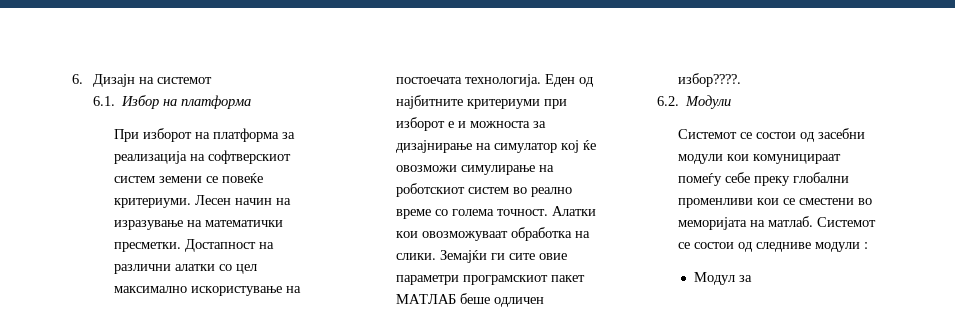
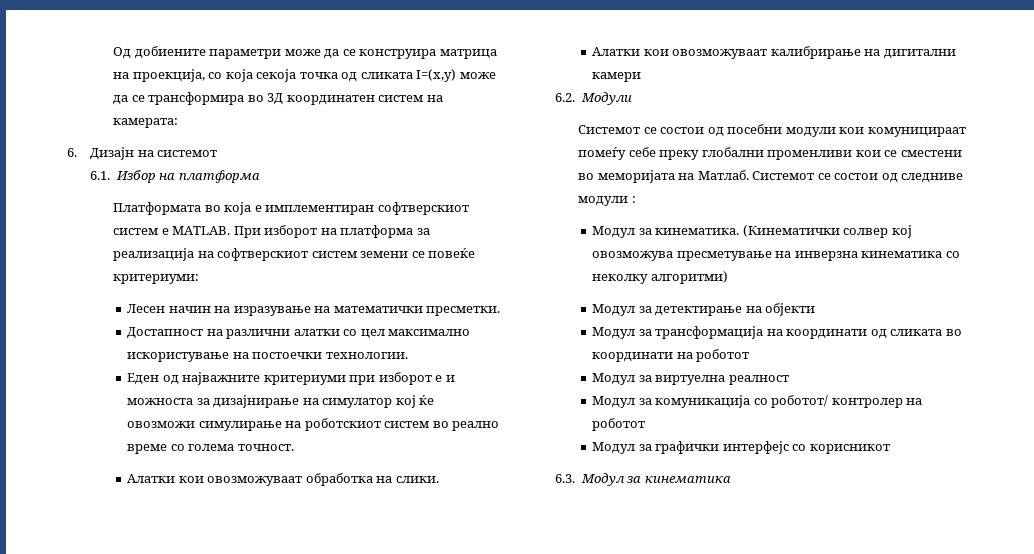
(72, 79) none -> [113,46,497,59] [113,69,496,82] [113,92,443,105] [113,118,179,128] Од добиените параметри може да се конструира матрица на проекција, со која секоја точка од сликата I=(x,y) може да се трансформира во 3Д координатен систем на камерата: //
(252, 102) none -> [113,202,469,215] [113,226,231,235] Платформата во која е имплементиран софтверскиот систем е MATLAB.
[113,198,191,208] критериуми. -> [113,274,200,284] критериуми: //
(181, 247) none -> (501, 311) //
[395,74,541,87] постоечата технологија. -> [252,352,408,359] постоечки технологии. //
[395,95,463,109] најбитните -> [182,372,261,385] најважните
(548, 212) none -> (294, 447) //
[439,250,567,263] [395,275,585,285] [395,293,544,307] [677,73,741,87] Земајќи ги сите овие параметри програмскиот пакет МАТЛАБ беше одличен избор????. -> [592,46,956,59] [592,72,642,82] // Алатки кои овозможуваат калибрирање на дигитални камери
[817,128,865,139] засебни -> [727,124,783,134] посебни
[767,216,813,227] матлаб. -> [697,170,749,180] Матлаб.
(752, 278) none -> [655,225,912,238] [592,251,960,261] [592,271,728,284] [592,303,816,316] [592,326,962,339] [592,349,750,362] [592,373,789,385] [592,395,923,408] [592,418,646,431] [592,441,890,454] [555,473,731,486] кинематика. (Кинематички солвер кој овозможува пресметување на инверзна кинематика со неколку алгоритми) // Модул за детектирање на објекти // Модул за трансформација на координати од сликата во координати на роботот // Модул за виртуелна реалност // Модул за комуникација со роботот/ контролер на роботот // Модул за графички интерфејс со корисникот // 6.3. Модул за кинематика

